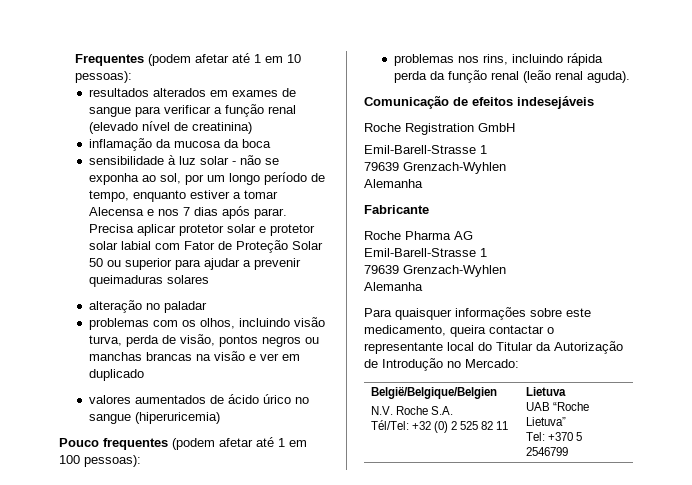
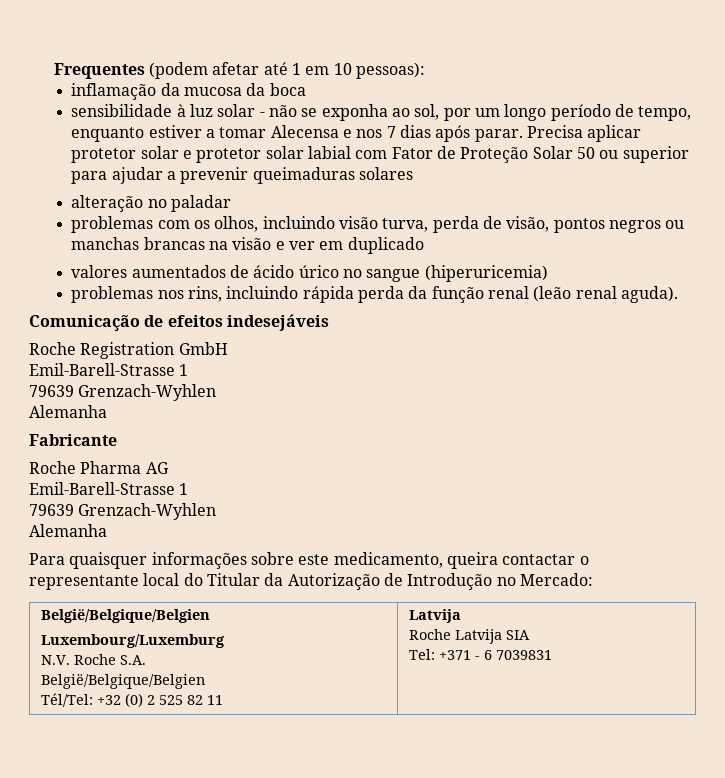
[88,88,296,97] [88,104,296,117] [88,121,252,134] // resultados alterados em exames de sangue para verificar a função renal (elevado nível de creatinina) -> (426, 70) none
[59,437,307,450] [59,455,141,467] // Pouco frequentes (podem afetar até 1 em 100 pessoas): -> (548, 273) none
(497, 392) none -> [40,634,225,648] // Luxembourg/Luxemburg
(454, 410) none -> [40,674,205,689] // België/Belgique/Belgien
[525,387,566,396] [525,402,589,411] [525,417,566,426] [525,432,583,441] [525,447,568,456] Lietuva // UAB “Roche Lietuva” // Tel: +370 5 2546799 -> [408,609,461,623] [408,629,530,644] [408,649,552,660] Latvija // Roche Latvija SIA // Tel: +371 - 6 7039831

